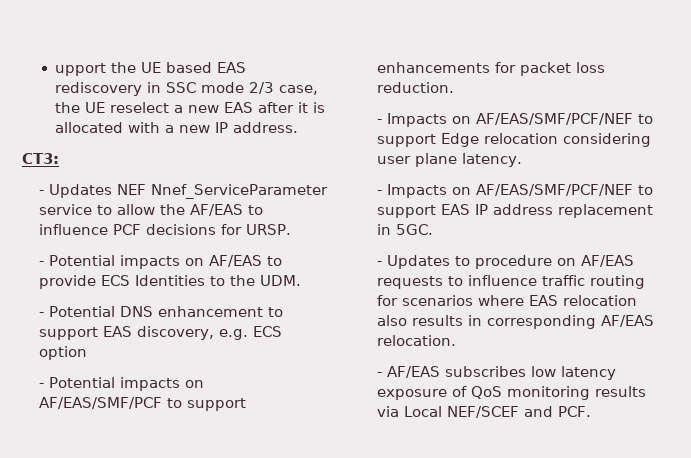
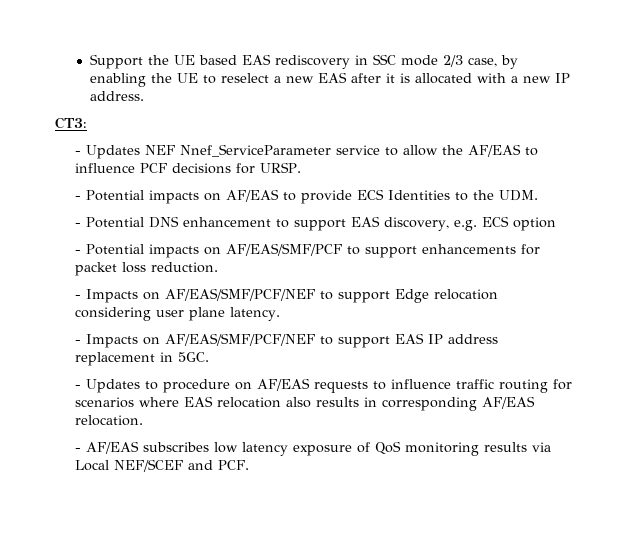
[55,63,107,76] upport -> [90,54,144,69] Support
[55,102,106,113] the UE -> [501,55,519,69] [90,73,217,87] by enabling the UE to

